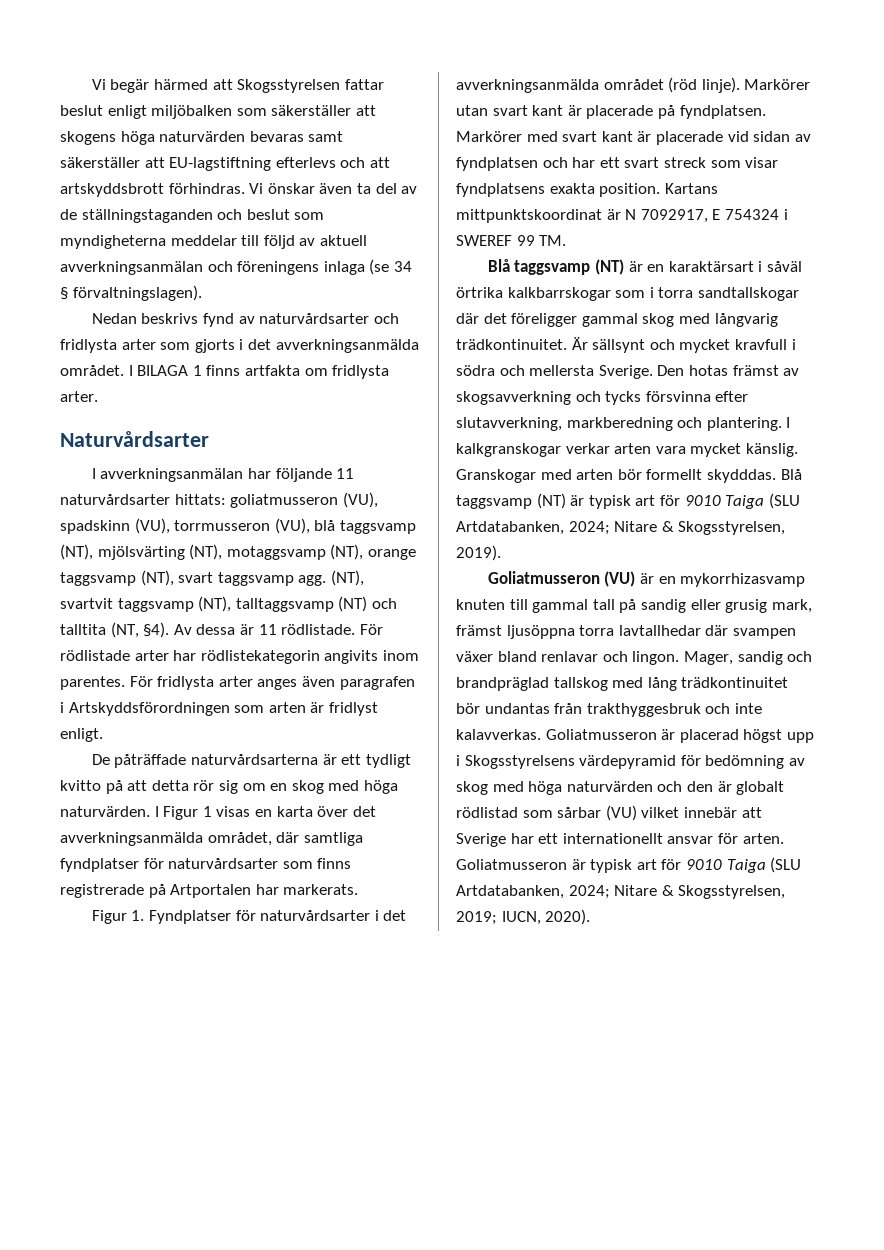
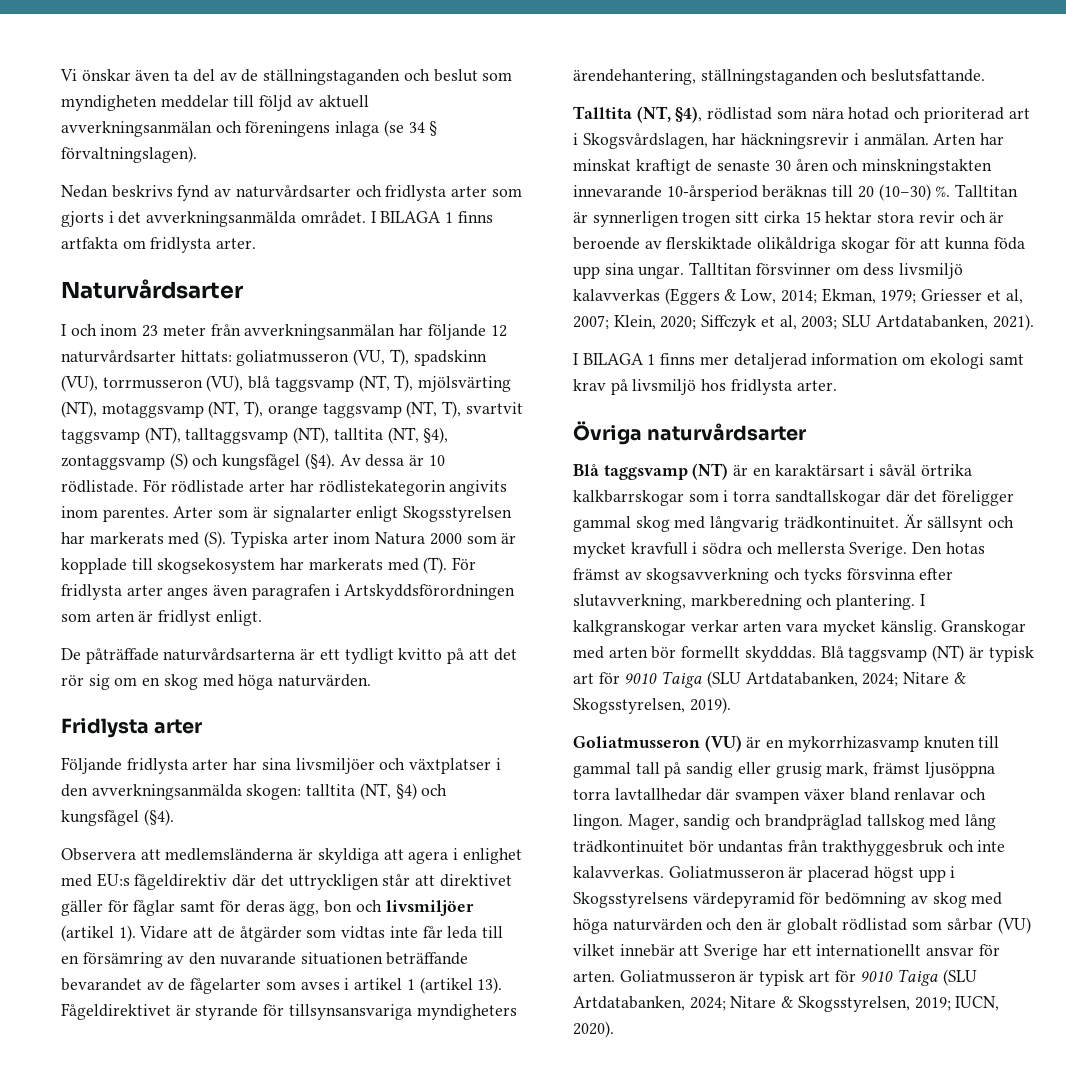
[91,79,384,93] [60,105,376,119] [60,131,344,145] [60,157,390,171] [60,183,264,197] Vi begär härmed att Skogsstyrelsen fattar beslut enligt miljöbalken som säkerställer att skogens höga naturvärden bevaras samt säkerställer att EU-lagstiftning efterlevs och att artskyddsbrott förhindras. Vi -> [60,69,77,81] Vi
[60,235,166,249] myndigheterna -> [61,95,157,111] myndigheten
(96, 473) none -> [70,324,241,337] och inom 23 meter från
[336,468,355,479] 11 -> [490,325,507,337] 12
[342,492,378,508] (VU), -> [353,349,409,366] (VU, T),
[60,544,93,560] (NT), -> [358,375,414,392] (NT, T),
[330,544,416,560] [60,570,364,586] [60,596,397,612] [60,622,170,638] (NT), orange taggsvamp (NT), svart taggsvamp agg. (NT), svartvit taggsvamp (NT), talltaggsvamp (NT) och talltita (NT, §4). -> [208,401,523,418] [61,427,449,444] [61,453,335,470] (NT, T), orange taggsvamp (NT, T), svartvit taggsvamp (NT), talltaggsvamp (NT), talltita (NT, §4), zontaggsvamp (S) och kungsfågel (§4).
[258,624,277,635] 11 -> [428,455,445,466] 10
(125, 683) none -> [173,506,513,522] [61,531,517,548] [61,557,448,574] Arter som är signalarter enligt Skogsstyrelsen har markerats med (S). Typiska arter inom Natura 2000 som är kopplade till skogsekosystem har markerats med (T).
[151,780,189,791] detta -> [493,648,517,661] det
[154,806,376,820] [60,832,363,846] [60,858,352,872] [60,884,359,898] [91,910,407,924] [456,77,811,93] [456,105,766,119] [456,131,811,145] [456,157,779,171] [456,183,718,197] [456,209,788,223] [456,235,567,246] I Figur 1 visas en karta över det avverkningsanmälda området, där samtliga fyndplatser för naturvårdsarter som finns registrerade på Artportalen har markerats. // Figur 1. Fyndplatser för naturvårdsarter i det avverkningsanmälda området (röd linje). Markörer utan svart kant är placerade på fyndplatsen. Markörer med svart kant är placerade vid sidan av fyndplatsen och har ett svart streck som visar fyndplatsens exakta position. Kartans mittpunktskoordinat är N 7092917, E 754324 i SWEREF 99 TM. -> [61,718,203,738] [61,757,501,774] [61,783,448,800] [61,809,174,826] [61,848,522,864] [61,873,512,890] [61,900,474,916] [61,925,503,942] [61,952,469,968] [61,977,503,994] [61,1003,517,1020] [573,69,986,85] [573,106,1030,123] [573,133,1005,149] [573,159,993,175] [573,184,1019,201] [573,211,1005,227] [573,237,1025,253] [573,262,964,279] [573,288,1023,305] [573,314,1034,331] [573,353,1024,369] [573,379,837,395] [573,421,807,445] // Fridlysta arter // Följande fridlysta arter har sina livsmiljöer och växtplatser i den avverkningsanmälda skogen: talltita (NT, §4) och kungsfågel (§4). // Observera att medlemsländerna är skyldiga att agera i enlighet med EU:s fågeldirektiv där det uttryckligen står att direktivet gäller för fåglar samt för deras ägg, bon och livsmiljöer (artikel 1). Vidare att de åtgärder som vidtas inte får leda till en försämring av den nuvarande situationen beträffande bevarandet av de fågelarter som avses i artikel 1 (artikel 13). Fågeldirektivet är styrande för tillsynsansvariga myndigheters ärendehantering, ställningstaganden och beslutsfattande. // Talltita (NT, §4), rödlistad som nära hotad och prioriterad art i Skogsvårdslagen, har häckningsrevir i anmälan. Arten har minskat kraftigt de senaste 30 åren och minskningstakten innevarande 10-årsperiod beräknas till 20 (10–30) %. Talltitan är synnerligen trogen sitt cirka 15 hektar stora revir och är beroende av flerskiktade olikåldriga skogar för att kunna föda upp sina ungar. Talltitan försvinner om dess livsmiljö kalavverkas (Eggers & Low, 2014; Ekman, 1979; Griesser et al, 2007; Klein, 2020; Siffczyk et al, 2003; SLU Artdatabanken, 2021). // I BILAGA 1 finns mer detaljerad information om ekologi samt krav på livsmiljö hos fridlysta arter. // Övriga naturvårdsarter

